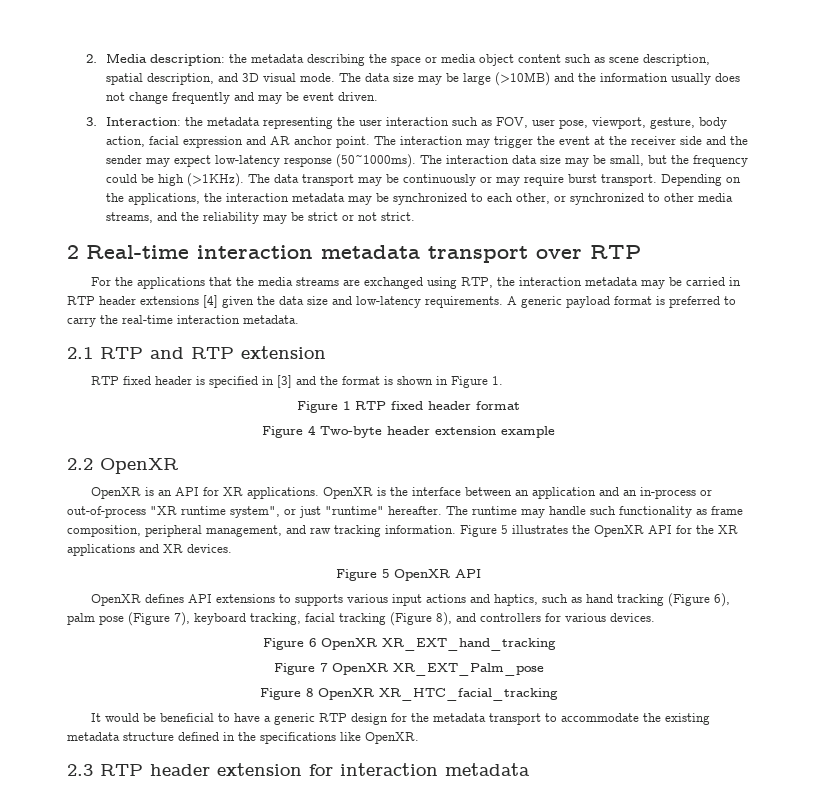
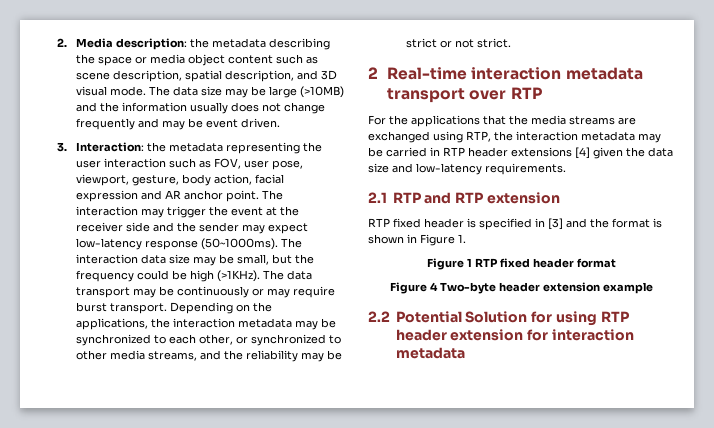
[507,296,736,308] [67,315,299,327] A generic payload format is preferred to carry the real-time interaction metadata. -> (566, 169) none
[99,458,179,474] [91,487,713,499] [67,506,743,518] [67,525,738,537] [67,544,232,556] [336,569,481,581] [91,593,731,607] [67,612,655,626] [262,638,556,651] [273,663,544,676] [260,688,558,701] [91,713,711,725] [67,732,419,744] [67,764,93,776] OpenXR // OpenXR is an API for XR applications. OpenXR is the interface between an application and an in-process or out-of-process "XR runtime system", or just "runtime" hereafter. The runtime may handle such functionality as frame composition, peripheral management, and raw tracking information. Figure 5 illustrates the OpenXR API for the XR applications and XR devices. // Figure 5 OpenXR API // OpenXR defines API extensions to supports various input actions and haptics, such as hand tracking (Figure 6), palm pose (Figure 7), keyboard tracking, facial tracking (Figure 8), and controllers for various devices. // Figure 6 OpenXR XR_EXT_hand_tracking // Figure 7 OpenXR XR_EXT_Palm_pose // Figure 8 OpenXR XR_HTC_facial_tracking // It would be beneficial to have a generic RTP design for the metadata transport to accommodate the existing metadata structure defined in the specifications like OpenXR. // 2.3 -> [395,311,597,326] Potential Solution for using

